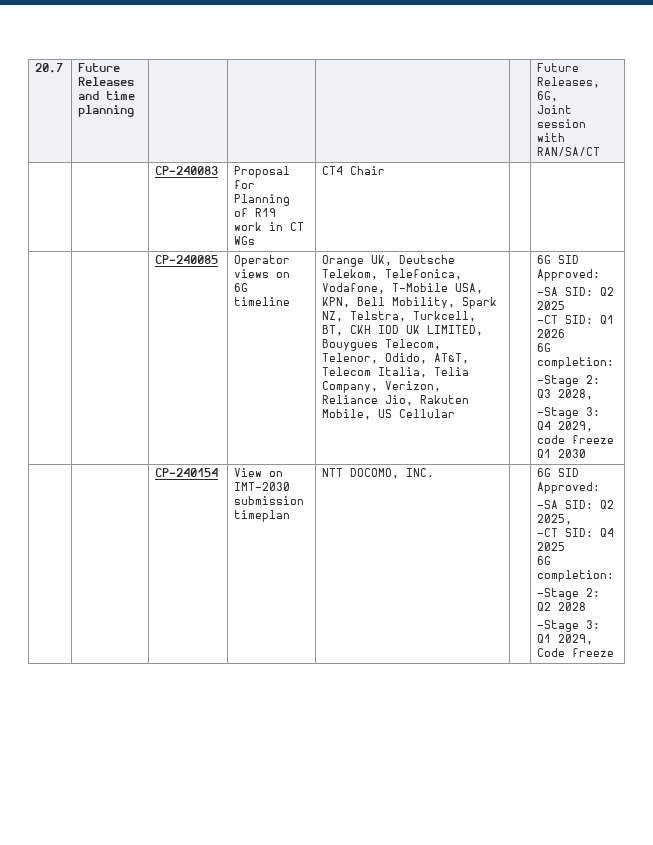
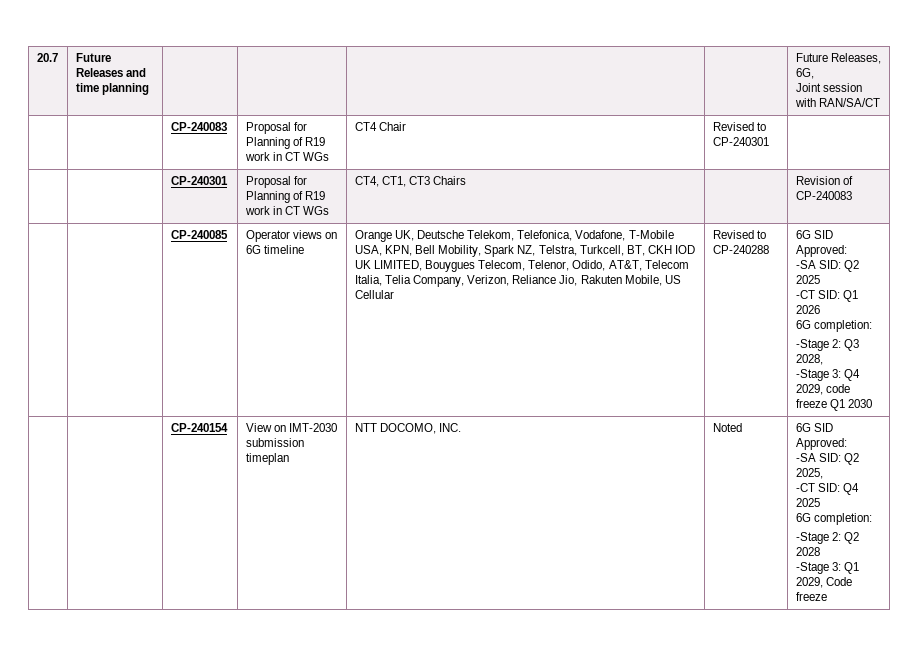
(386, 170) | -> [712,122,766,131] [712,137,769,146] [170,176,228,185] [245,176,307,188] [245,191,326,203] [244,206,330,215] [354,176,467,187] [795,176,853,185] [795,191,852,200] Revised to CP-240301 | // | | CP-240301 | Proposal for Planning of R19 work in CT WGs | CT4, CT1, CT3 Chairs | | Revision of CP-240083
(456, 413) none -> [712,230,766,239] [712,245,769,254] Revised to CP-240288
(435, 472) none -> [712,423,742,432] Noted

